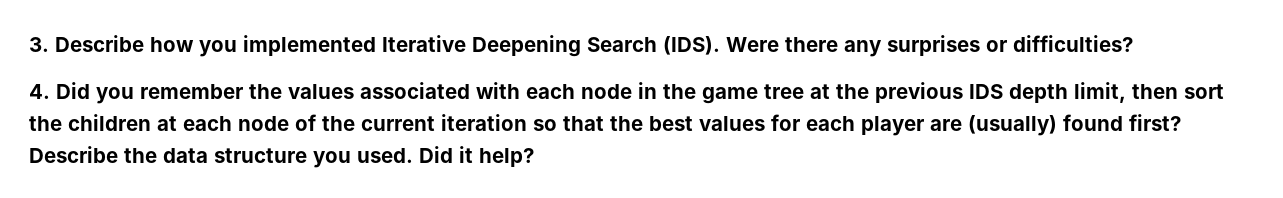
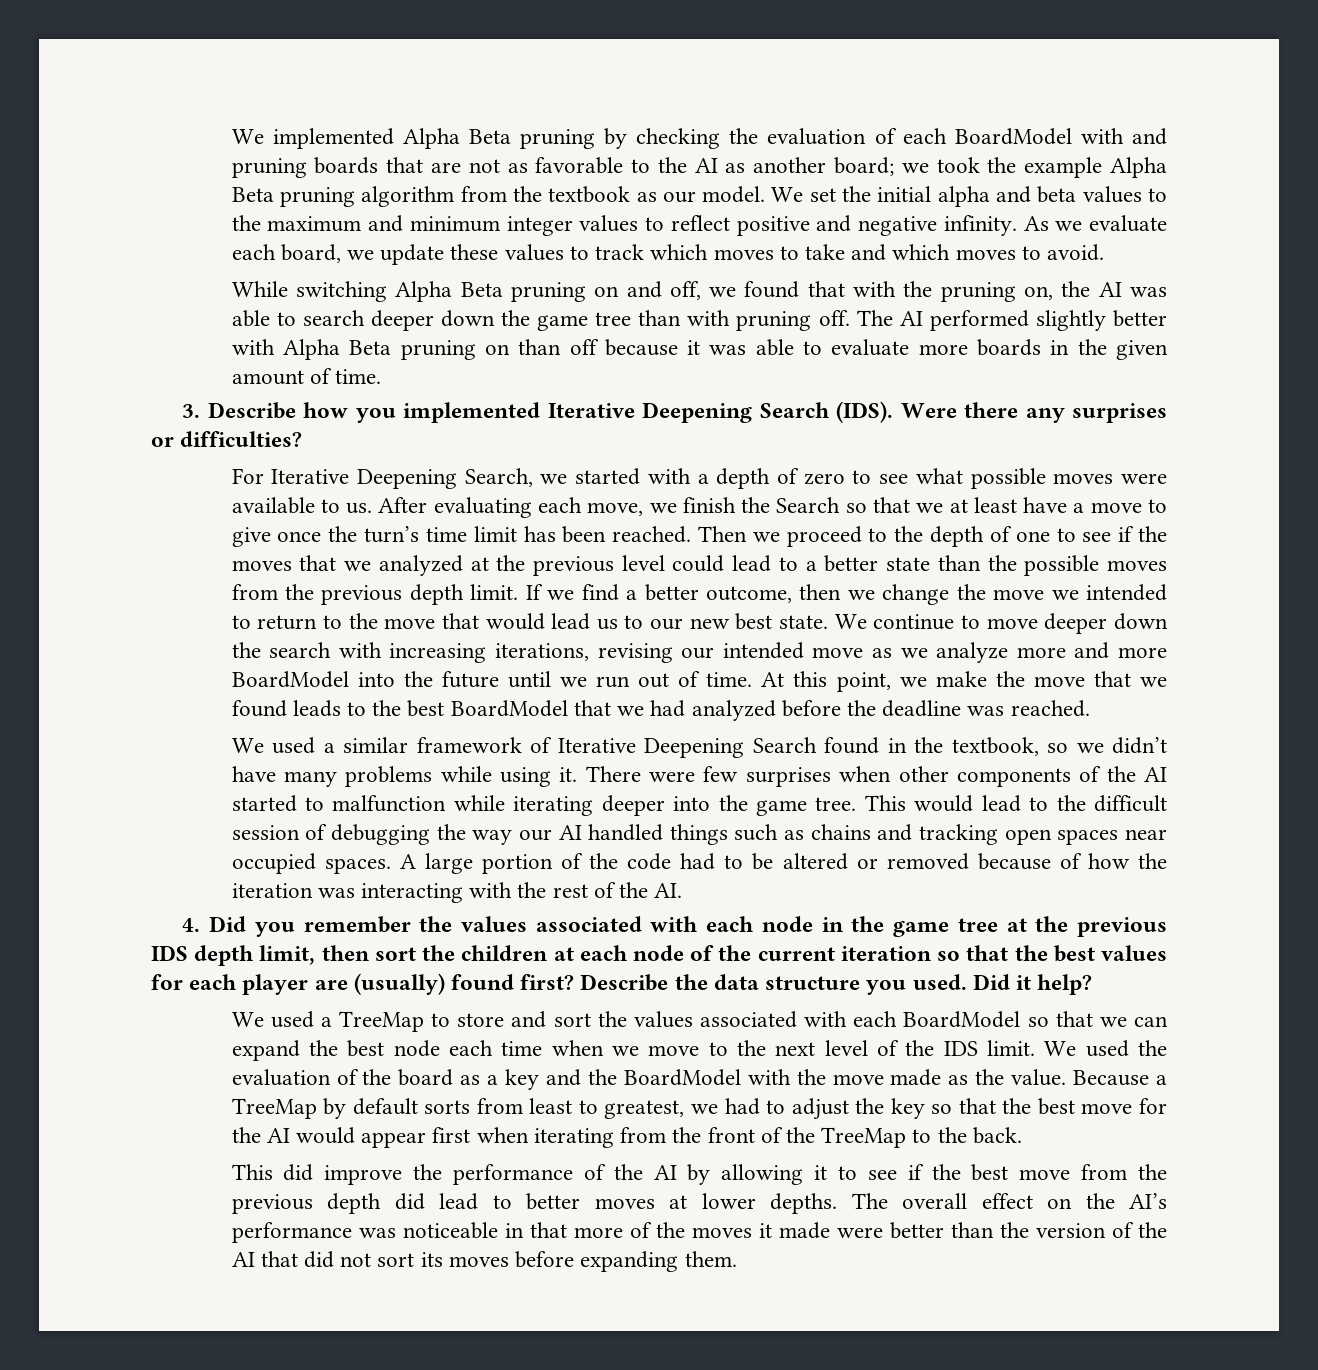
(29, 44) none -> [231,128,1167,149] [231,157,1167,178] [231,186,1168,207] [231,215,1168,236] [231,244,1104,265] [231,281,1168,302] [231,310,1167,331] [231,339,1169,360] [231,368,382,385] We implemented Alpha Beta pruning by checking the evaluation of each BoardModel with and pruning boards that are not as favorable to the AI as another board; we took the example Alpha Beta pruning algorithm from the textbook as our model. We set the initial alpha and beta values to the maximum and minimum integer values to reflect positive and negative infinity. As we evaluate each board, we update these values to track which moves to take and which moves to avoid. // While switching Alpha Beta pruning on and off, we found that with the pruning on, the AI was able to search deeper down the game tree than with pruning off. The AI performed slightly better with Alpha Beta pruning on than off because it was able to evaluate more boards in the given amount of time. //
(1133, 43) none -> [231,468,1167,489] [231,497,1167,518] [231,526,1167,547] [231,555,1168,576] [231,584,1168,605] [231,613,1168,634] [231,642,1167,663] [231,671,1168,692] [231,700,1090,721] [231,737,1167,758] [231,766,1167,787] [231,795,1167,816] [231,824,1167,845] [231,853,1168,874] [231,882,683,903] // For Iterative Deepening Search, we started with a depth of zero to see what possible moves were available to us. After evaluating each move, we finish the Search so that we at least have a move to give once the turn’s time limit has been reached. Then we proceed to the depth of one to see if the moves that we analyzed at the previous level could lead to a better state than the possible moves from the previous depth limit. If we find a better outcome, then we change the move we intended to return to the move that would lead us to our new best state. We continue to move deeper down the search with increasing iterations, revising our intended move as we analyze more and more BoardModel into the future until we run out of time. At this point, we make the move that we found leads to the best BoardModel that we had analyzed before the deadline was reached. // We used a similar framework of Iterative Deepening Search found in the textbook, so we didn’t have many problems while using it. There were few surprises when other components of the AI started to malfunction while iterating deeper into the game tree. This would lead to the difficult session of debugging the way our AI handled things such as chains and tracking open spaces near occupied spaces. A large portion of the code had to be altered or removed because of how the iteration was interacting with the rest of the AI.
(534, 157) none -> [231,1011,1168,1032] [231,1040,1167,1061] [231,1069,1168,1090] [231,1098,1167,1120] [231,1127,1022,1148] [231,1164,1167,1185] [231,1193,1167,1214] [231,1222,1167,1243] [231,1251,737,1272] // We used a TreeMap to store and sort the values associated with each BoardModel so that we can expand the best node each time when we move to the next level of the IDS limit. We used the evaluation of the board as a key and the BoardModel with the move made as the value. Because a TreeMap by default sorts from least to greatest, we had to adjust the key so that the best move for the AI would appear first when iterating from the front of the TreeMap to the back. // This did improve the performance of the AI by allowing it to see if the best move from the previous depth did lead to better moves at lower depths. The overall effect on the AI’s performance was noticeable in that more of the moves it made were better than the version of the AI that did not sort its moves before expanding them.

